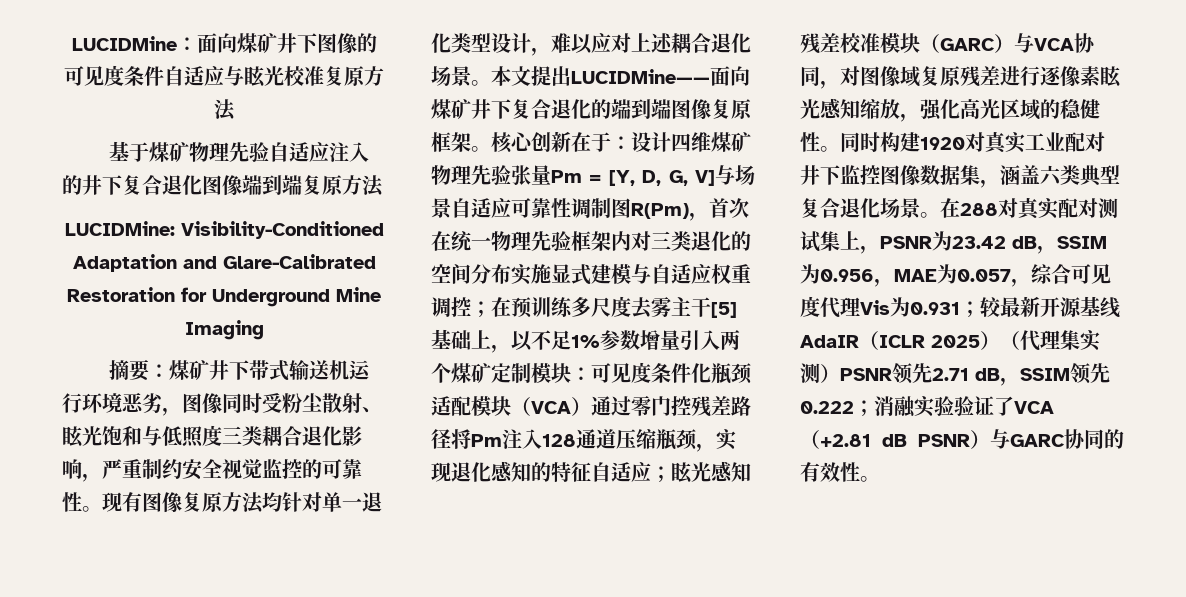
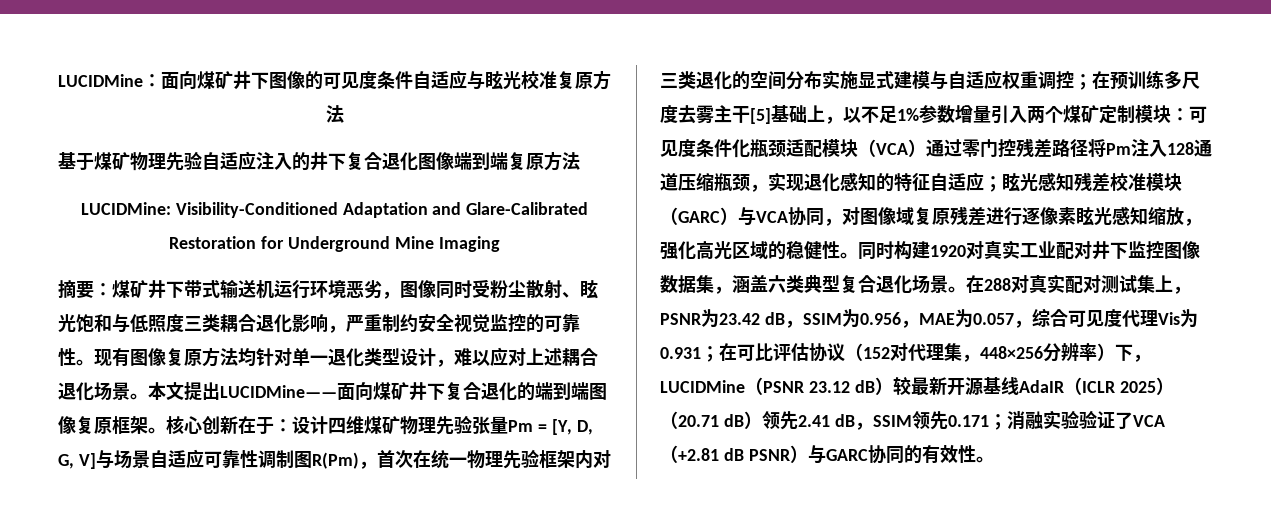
(980, 309) none -> [719,343,1151,362] [660,377,893,395] 在可比评估协议（152对代理集，448×256分辨率）下，LUCIDMine（PSNR 23.12 dB）
[1020,330,1101,351] [800,363,969,384] 代理集实测）PSNR领先2.71 -> [678,411,830,430] 20.71 dB）领先2.41
[800,401,854,414] 0.222 -> [947,415,989,427] 0.171

